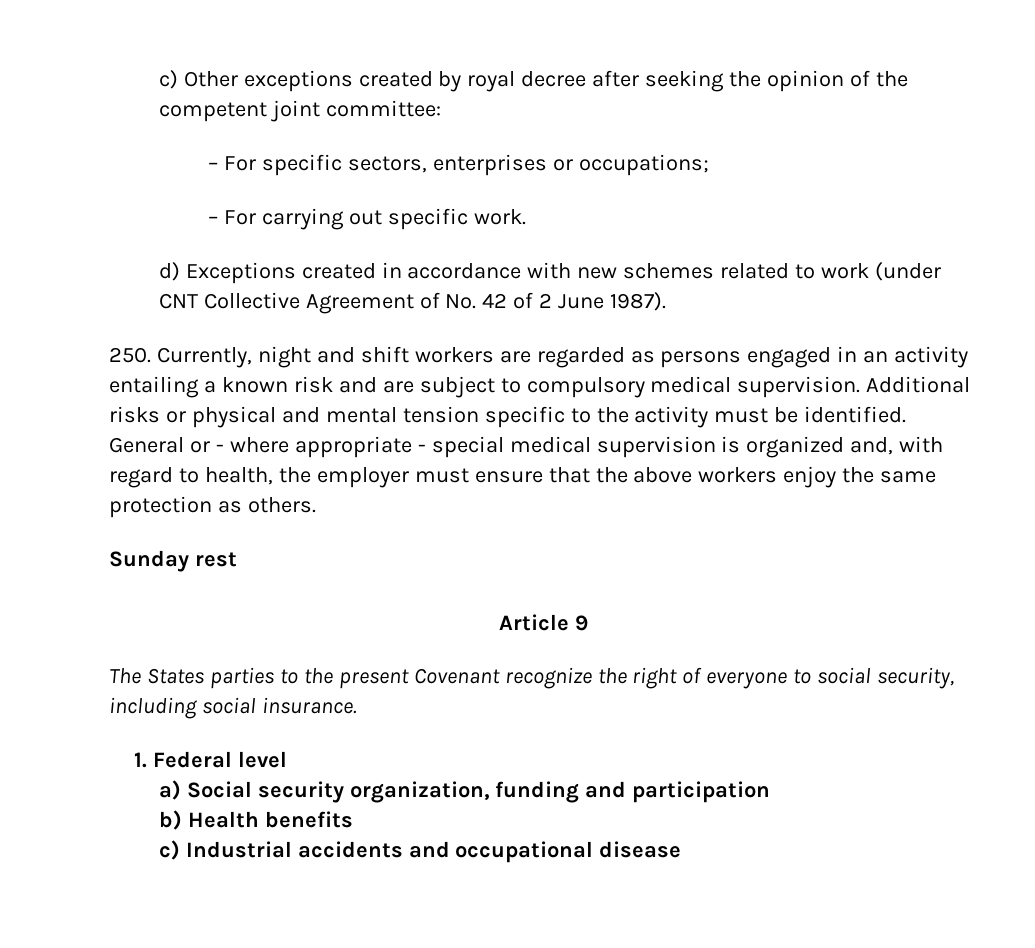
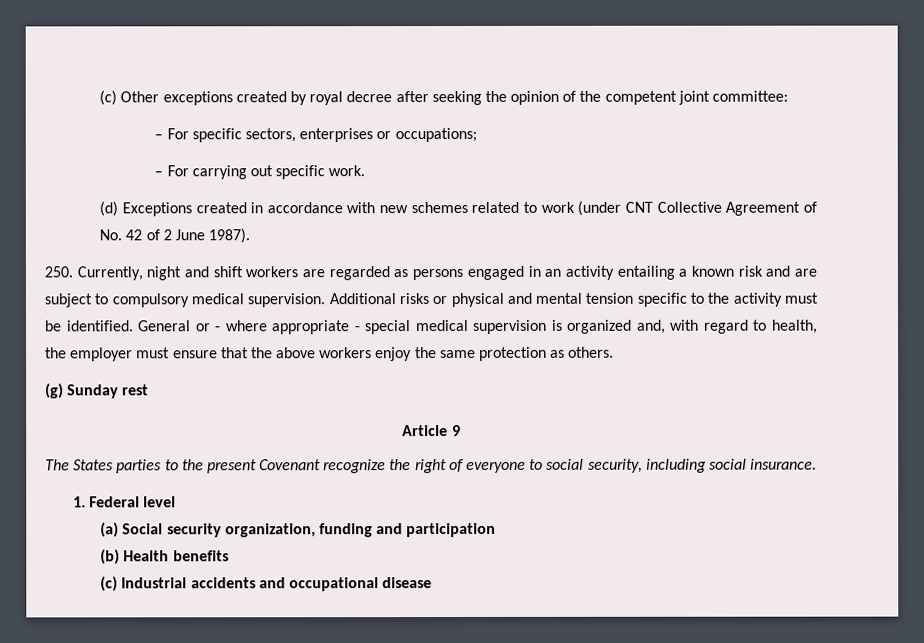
[158,70,178,89] c) -> [99,90,118,106] (c)
[158,262,180,281] d) -> [99,201,119,217] (d)
(316, 505) none -> [45,383,64,399] (g)
[158,780,181,800] a) -> [100,522,120,538] (a)
[158,810,182,830] b) -> [100,549,121,565] (b)
[158,840,180,860] c) -> [100,576,119,592] (c)

